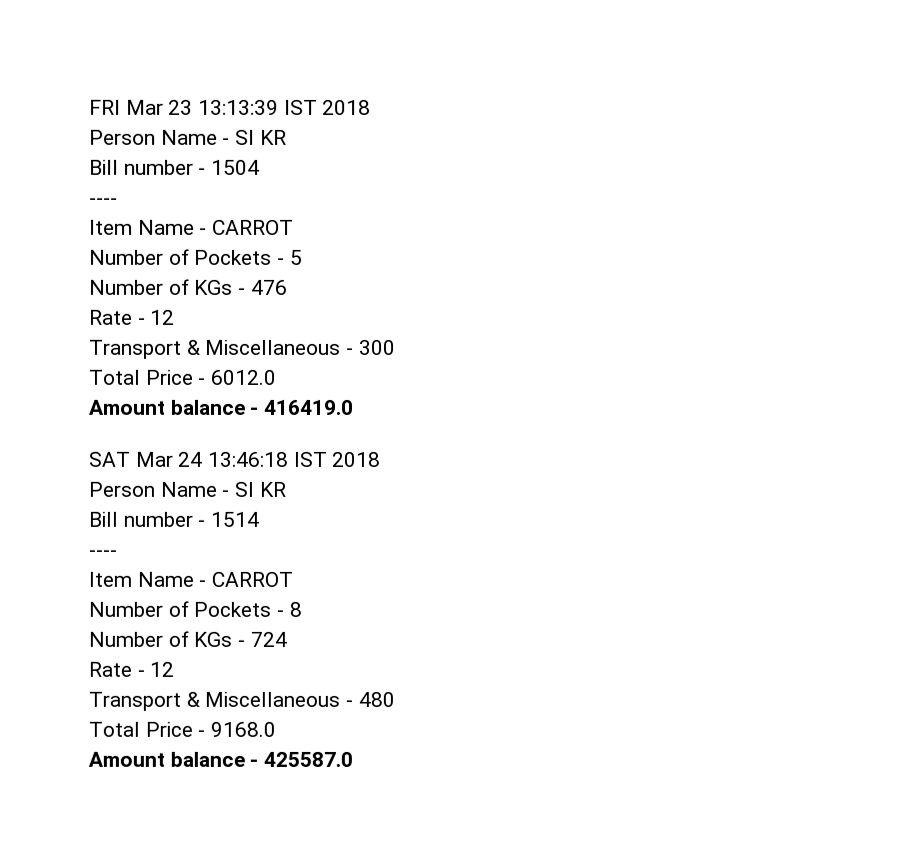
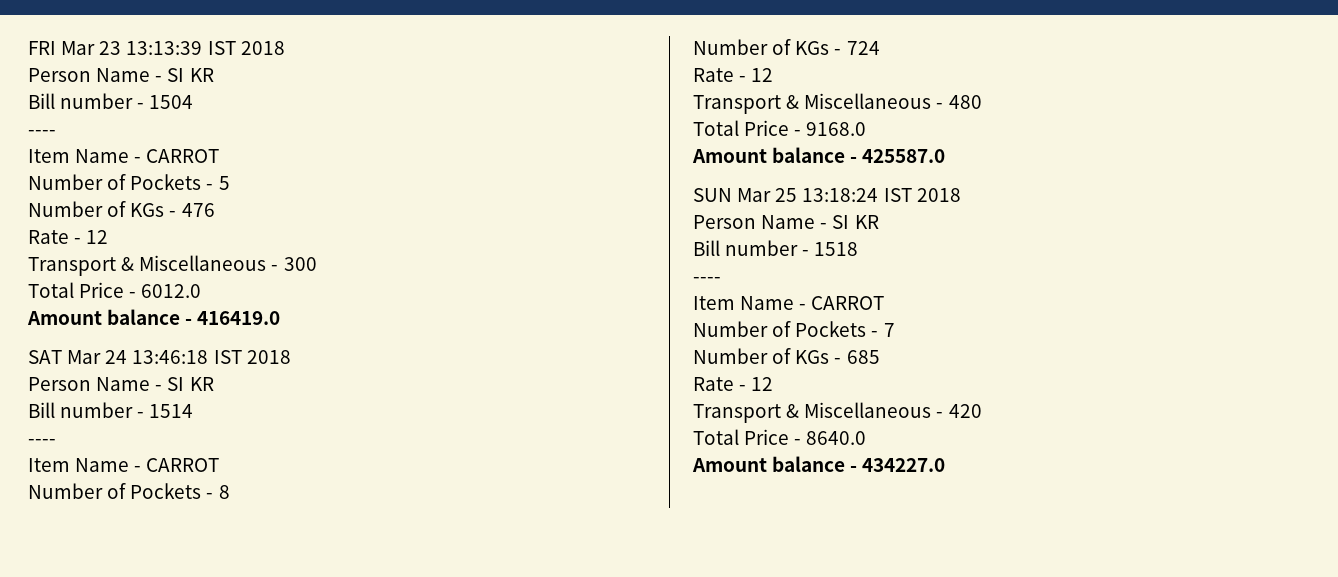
(354, 759) none -> [693,188,961,202] [693,215,879,229] [693,240,859,256] [693,277,721,283] [693,296,885,310] [693,321,895,337] [693,348,880,364] [693,377,774,391] [693,402,982,423] [693,429,867,445] [692,456,946,472] // SUN Mar 25 13:18:24 IST 2018 // Person Name - SI KR // Bill number - 1518 // ---- // Item Name - CARROT // Number of Pockets - 7 // Number of KGs - 685 // Rate - 12 // Transport & Miscellaneous - 420 // Total Price - 8640.0 // Amount balance - 434227.0

